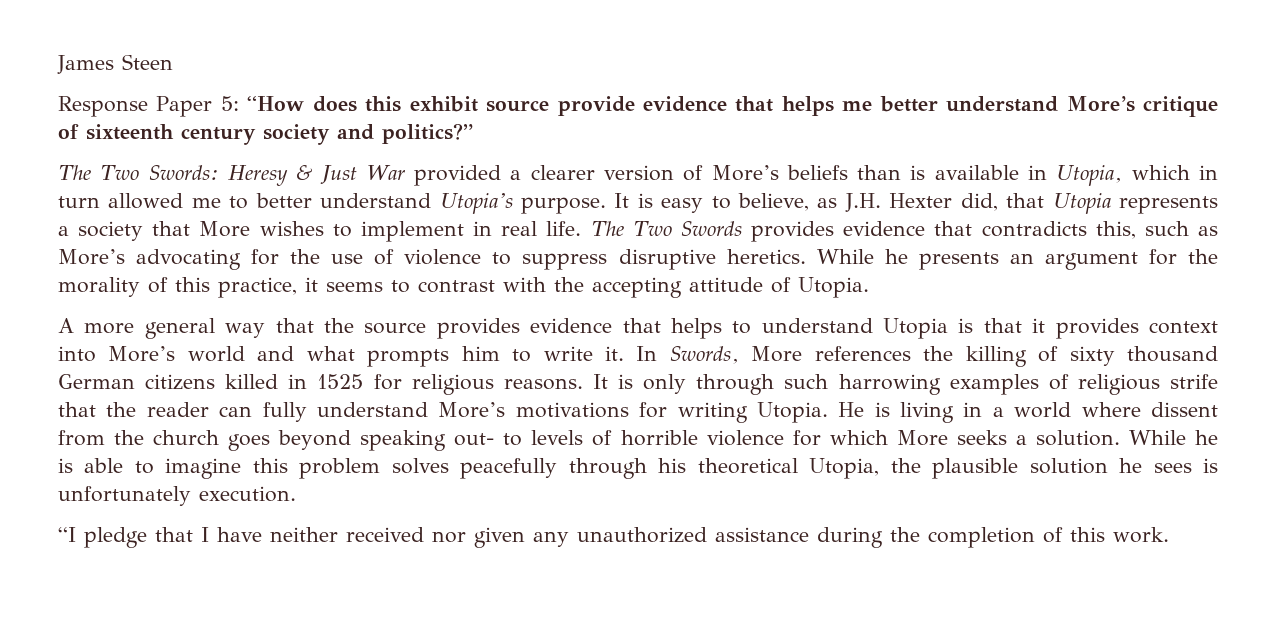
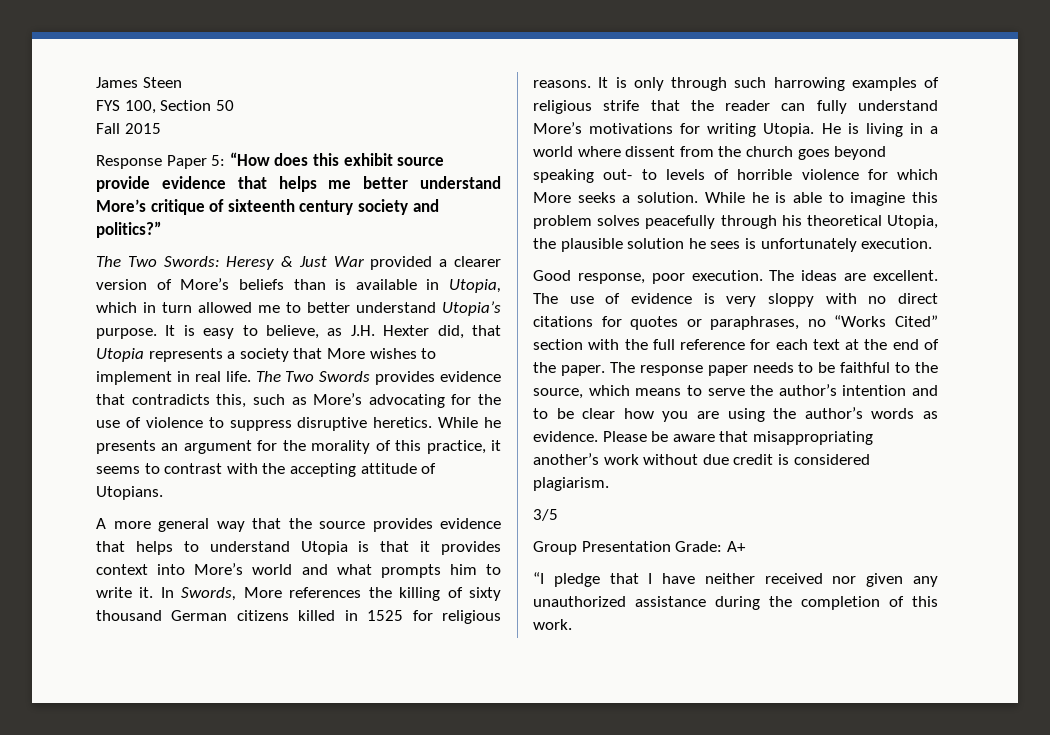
(173, 62) none -> [96,100,234,114] [96,123,161,134] // FYS 100, Section 50 // Fall 2015
[798,277,869,298] Utopia. -> [96,486,163,500] Utopians.
(296, 494) none -> [533,270,938,284] [533,293,938,307] [533,315,938,330] [533,339,939,350] [533,362,938,376] [533,384,938,399] [533,407,938,422] [533,431,873,445] [533,453,870,465] [533,477,609,491] [533,509,558,521] [533,541,746,555] // Good response, poor execution. The ideas are excellent. The use of evidence is very sloppy with no direct citations for quotes or paraphrases, no “Works Cited” section with the full reference for each text at the end of the paper. The response paper needs to be faithful to the source, which means to serve the author’s intention and to be clear how you are using the author’s words as evidence. Please be aware that misappropriating another’s work without due credit is considered plagiarism. // 3/5 // Group Presentation Grade: A+

